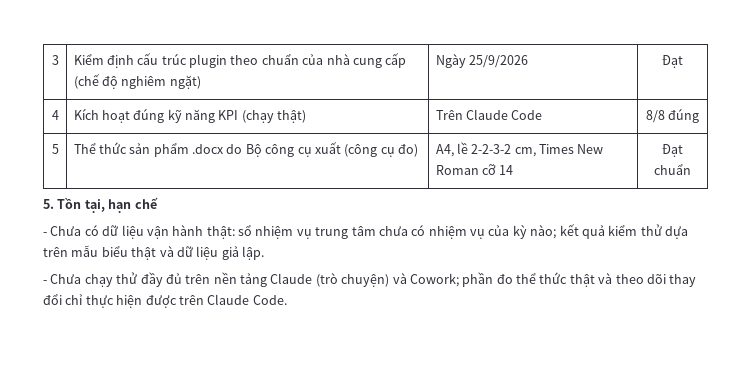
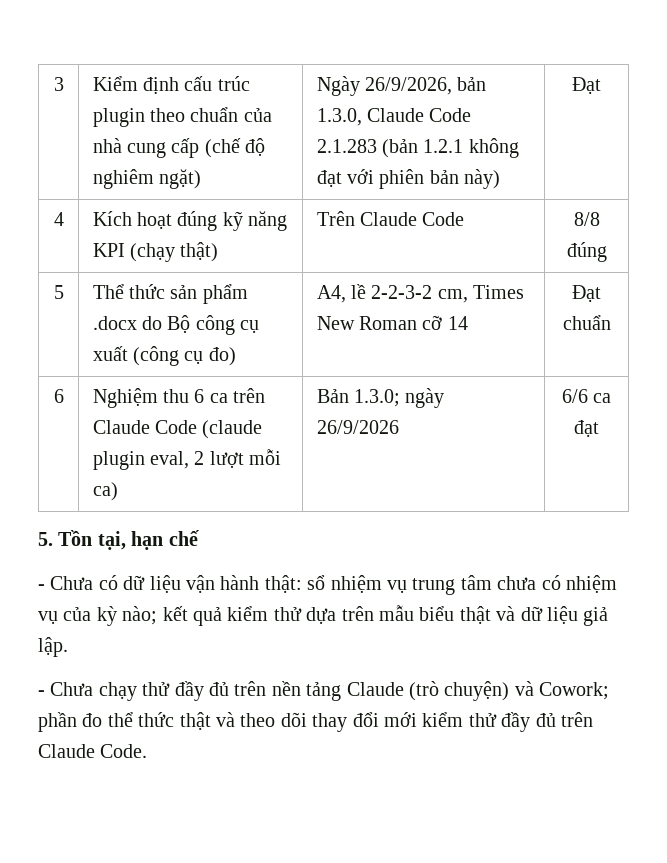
[468,55,528,68] 25/9/2026 -> [365,77,487,95] [316,108,472,126] [316,138,519,158] [316,169,501,189] 26/9/2026, bản 1.3.0, Claude Code 2.1.283 (bản 1.2.1 không đạt với phiên bản này)
(692, 169) none -> [53,389,64,403] [92,388,266,408] [92,420,263,439] [92,449,282,470] [92,482,118,501] [316,388,445,408] [316,420,399,434] [561,389,612,403] [574,420,599,437] // 6 | Nghiệm thu 6 ca trên Claude Code (claude plugin eval, 2 lượt mỗi ca) | Bản 1.3.0; ngày 26/9/2026 | 6/6 ca đạt
[65,294,177,308] chỉ thực hiện được -> [384,712,556,732] mới kiểm thử đầy đủ

